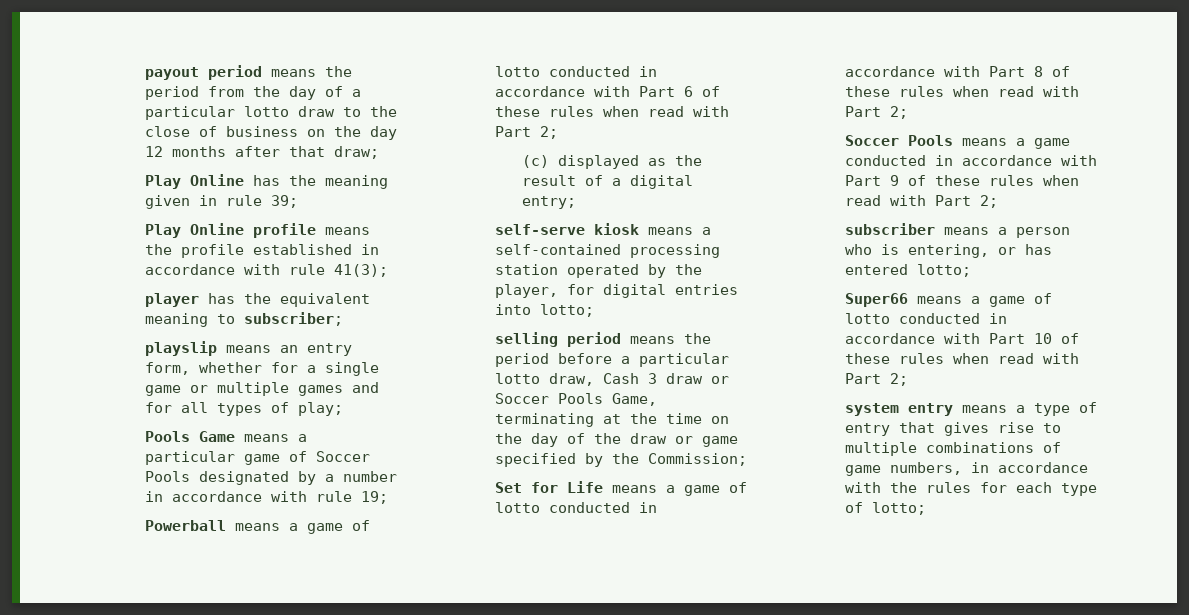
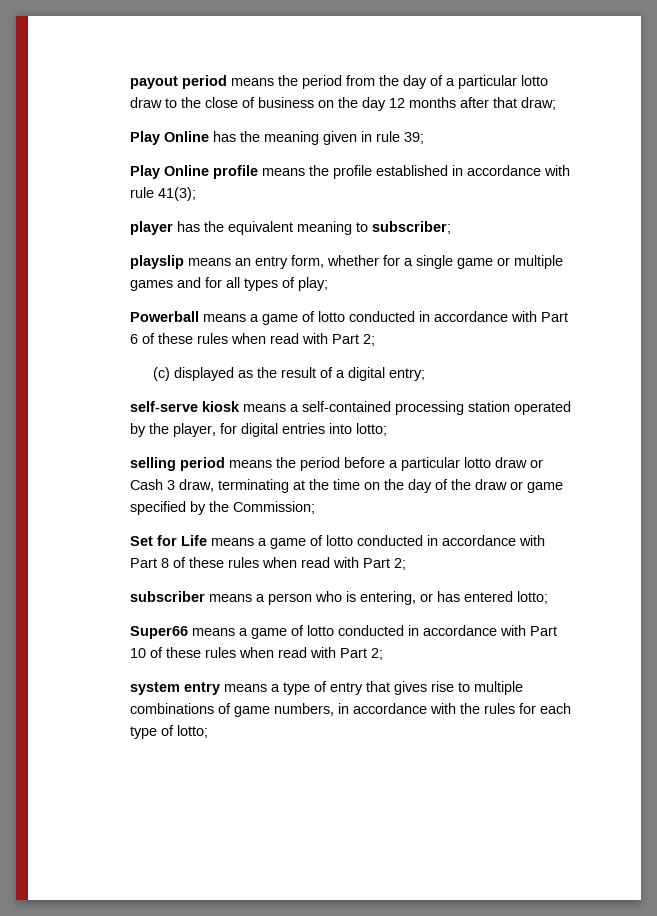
[145,431,308,442] [145,451,371,465] [145,471,398,485] [145,491,389,504] // Pools Game means a particular game of Soccer Pools designated by a number in accordance with rule 19; -> (329, 284) none
[549,373,730,386] [495,393,658,406] draw, Cash 3 draw or Soccer Pools Game, -> [495,457,544,468] [130,479,215,492] draw or Cash 3 draw,
[845,135,1071,149] [845,155,1098,166] [845,175,1080,186] [845,195,999,208] // Soccer Pools means a game conducted in accordance with Part 9 of these rules when read with Part 2; -> (407, 564) none

